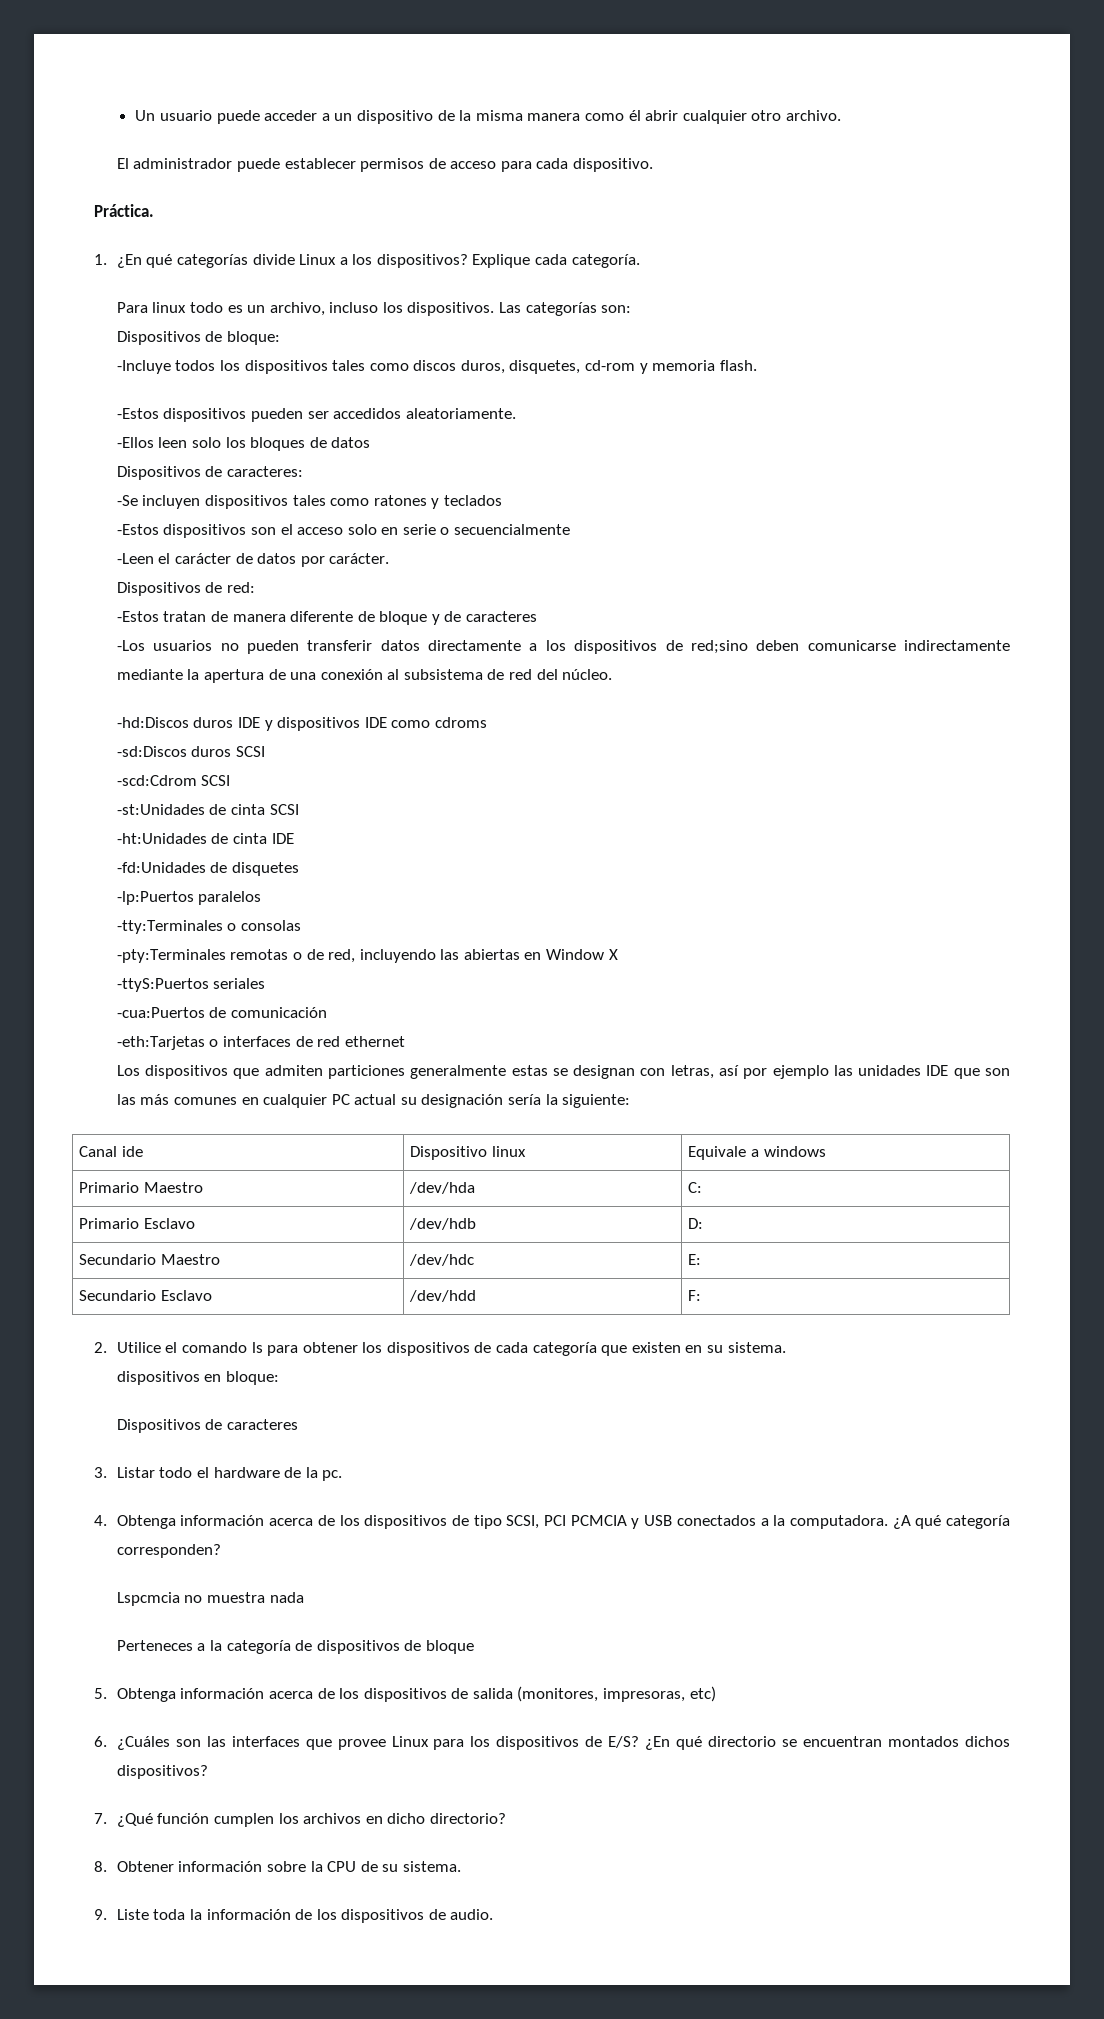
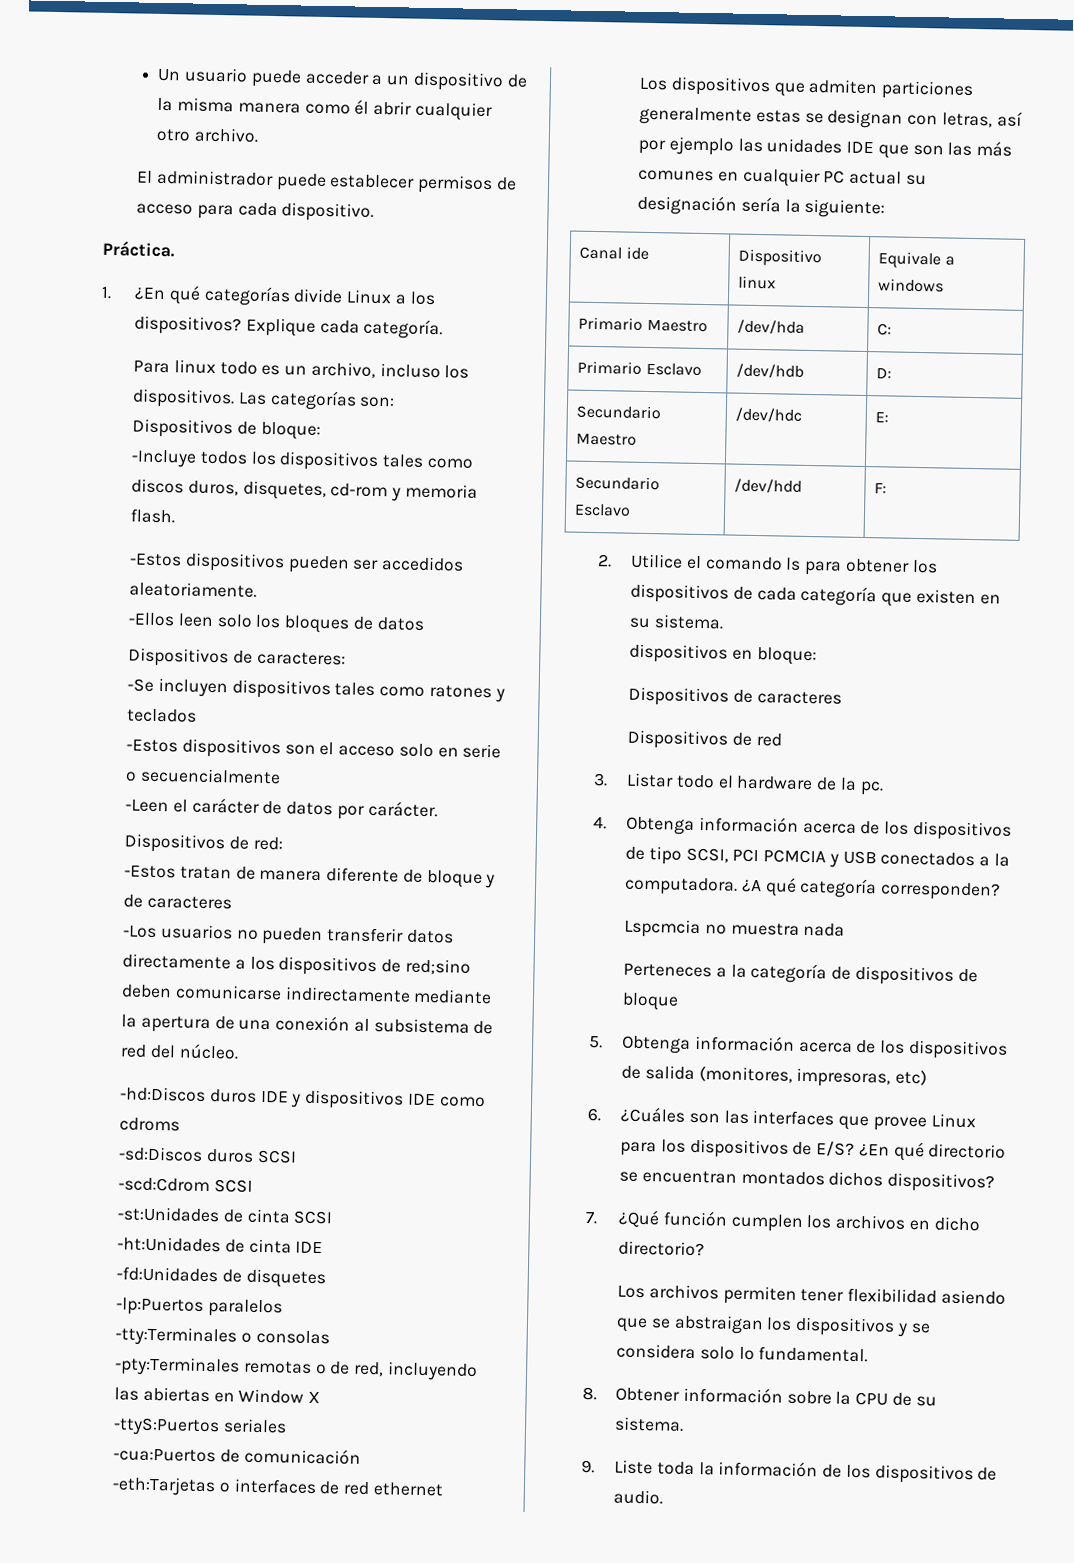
(298, 1424) none -> [627,729,782,750] // Dispositivos de red
(506, 1818) none -> [617,1284,1006,1305] [616,1314,931,1337] [616,1343,869,1363] // Los archivos permiten tener flexibilidad asiendo que se abstraigan los dispositivos y se considera solo lo fundamental.

